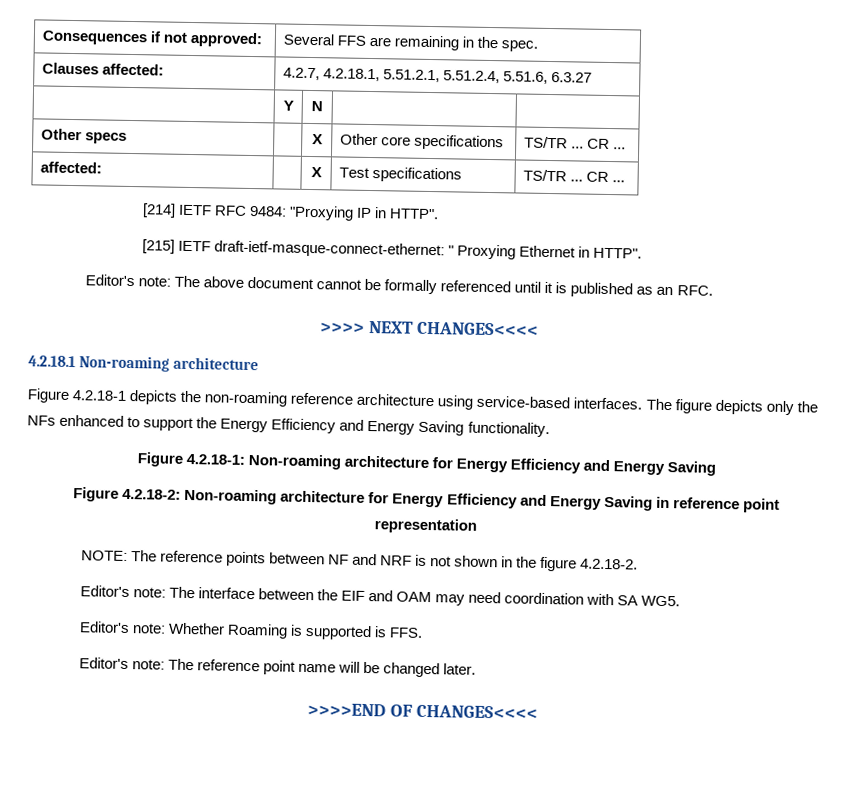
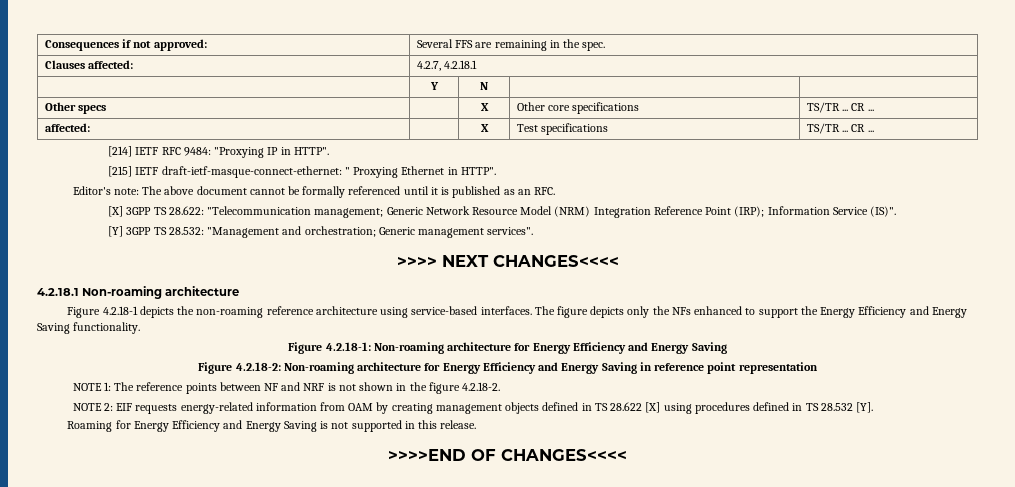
[322,68,593,84] 4.2.18.1, 5.51.2.1, 5.51.2.4, 5.51.6, 6.3.27 -> [444,60,478,69] 4.2.18.1
(713, 290) none -> [108,206,897,218] [108,226,534,238] // [X] 3GPP TS 28.622: "Telecommunication management; Generic Network Resource Model (NRM) Integration Reference Point (IRP); Information Service (IS)". // [Y] 3GPP TS 28.532: "Management and orchestration; Generic management services".
[80,550,128,561] NOTE: -> [72,382,111,391] NOTE 1:
[79,585,681,607] [78,621,424,641] [78,657,477,678] Editor's note: The interface between the EIF and OAM may need coordination with SA WG5. // Editor's note: Whether Roaming is supported is FFS. // Editor's note: The reference point name will be changed later. -> [72,402,874,414] [67,420,477,432] NOTE 2: EIF requests energy-related information from OAM by creating management objects defined in TS 28.622 [X] using procedures defined in TS 28.532 [Y]. // Roaming for Energy Efficiency and Energy Saving is not supported in this release.

